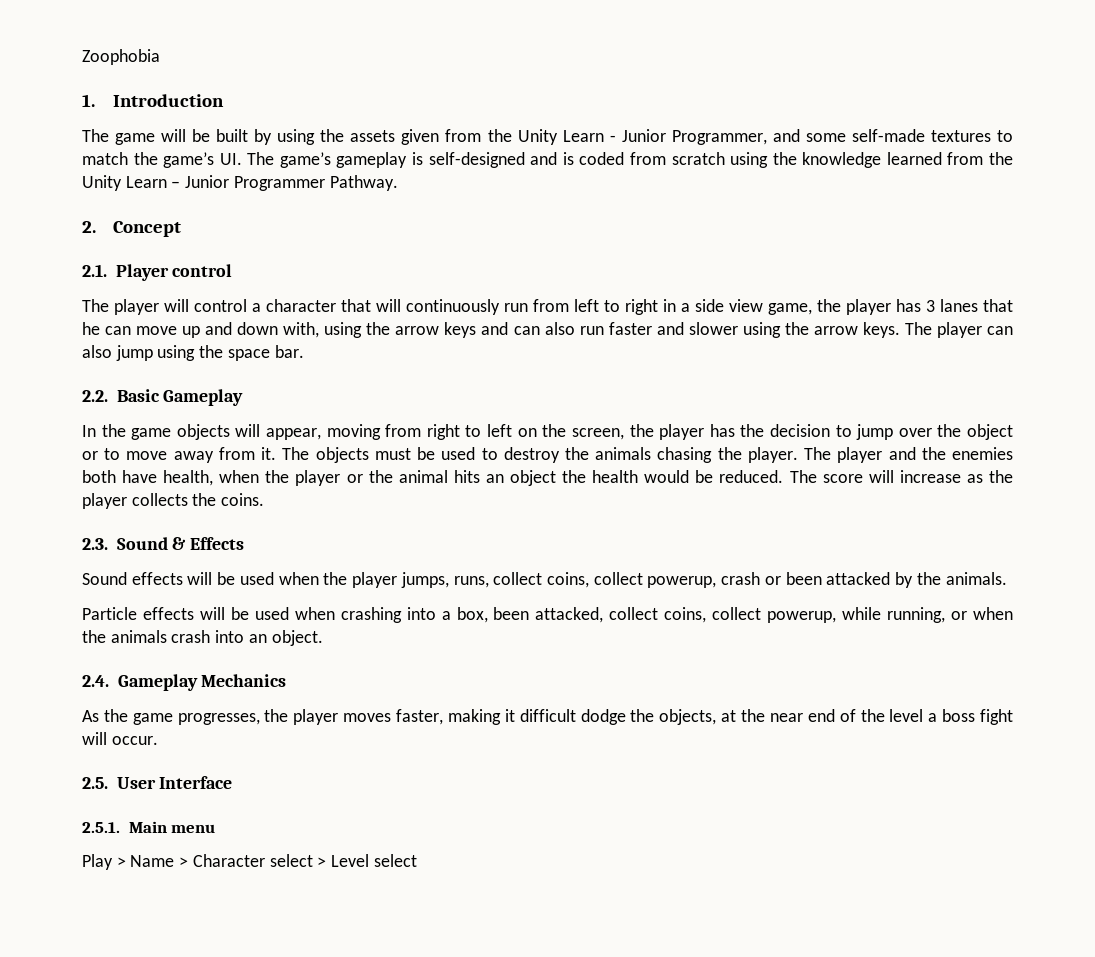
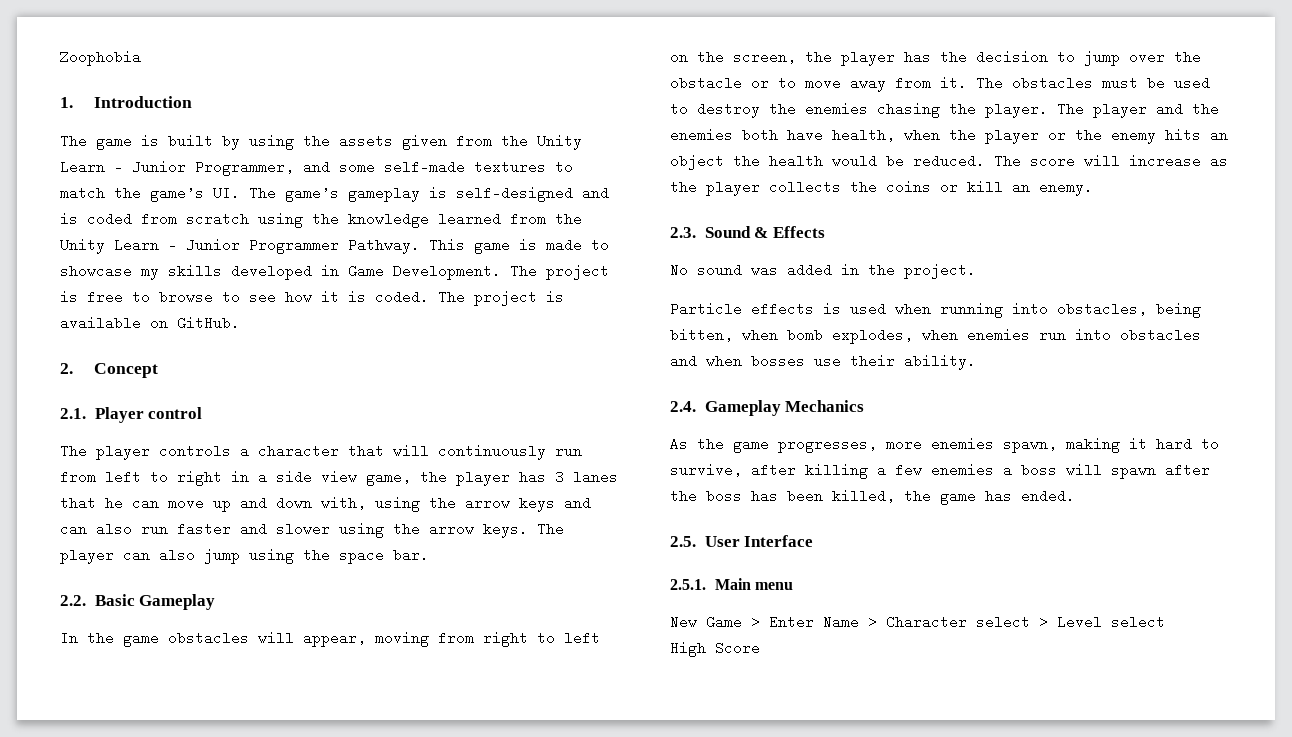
[161,129,211,142] will be -> [141,135,159,146] is
(398, 183) none -> [429,238,609,254] [60,264,609,280] [60,290,564,306] [60,316,240,330] This game is made to showcase my skills developed in Game Development. The project is free to browse to see how it is coded. The project is available on GitHub.
[164,299,247,312] will control -> [159,444,231,458] controls
[176,424,230,440] objects -> [168,631,249,645] obstacles
[966,424,1013,440] object -> [670,76,742,90] obstacle
[315,447,369,463] objects -> [1012,76,1093,90] obstacles
[595,447,652,460] animals -> [805,102,868,116] enemies
[398,470,448,483] animal -> [1111,128,1156,144] enemy
[221,493,265,506] coins. -> [886,180,1093,196] coins or kill an enemy.
[82,572,1007,588] [82,607,1013,623] [82,630,323,646] Sound effects will be used when the player jumps, runs, collect coins, collect powerup, crash or been attacked by the animals. // Particle effects will be used when crashing into a box, been attacked, collect coins, collect powerup, while running, or when the animals crash into an object. -> [670,263,976,279] [670,302,1201,318] [670,328,1201,344] [670,354,976,370] No sound was added in the project. // Particle effects is used when running into obstacles, being bitten, when bomb explodes, when enemies run into obstacles and when bosses use their ability.
[264,709,1013,725] [82,732,158,745] the player moves faster, making it difficult dodge the objects, at the near end of the level a boss fight will occur. -> [886,437,1219,453] [670,463,1210,479] [670,489,1075,505] more enemies spawn, making it hard to survive, after killing a few enemies a boss will spawn after the boss has been killed, the game has ended.
[82,854,126,870] Play > -> [670,615,814,629] New Game > Enter
(417, 860) none -> [670,641,760,657] // High Score

